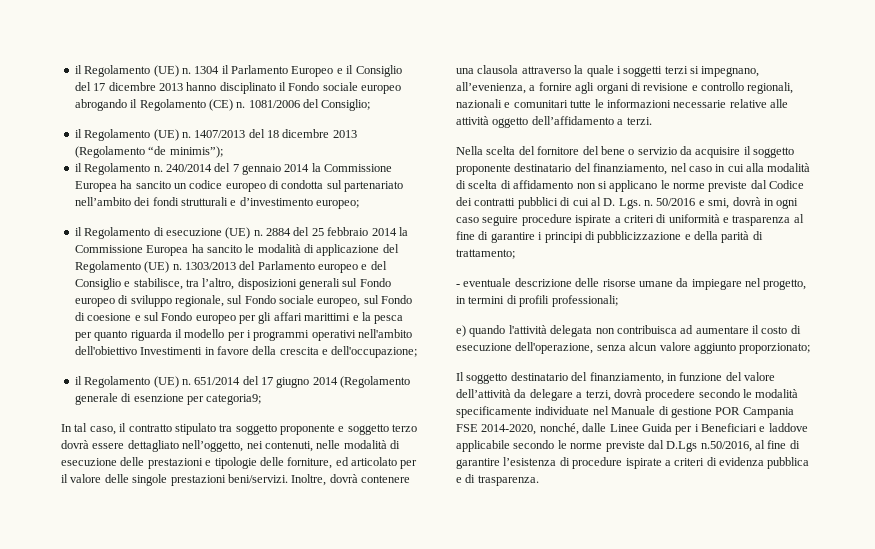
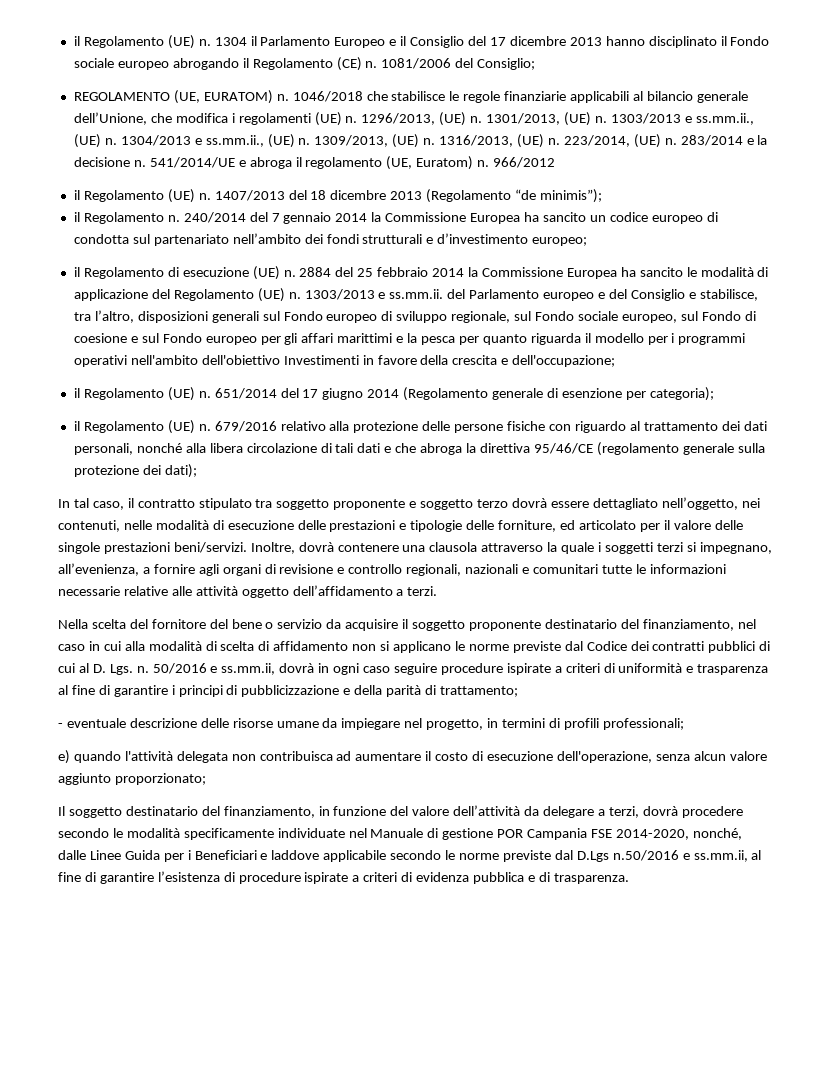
(371, 105) none -> [73,90,748,104] [73,112,754,126] [73,134,768,148] [73,156,556,170] // REGOLAMENTO (UE, EURATOM) n. 1046/2018 che stabilisce le regole finanziarie applicabili al bilancio generale dell’Unione, che modifica i regolamenti (UE) n. 1296/2013, (UE) n. 1301/2013, (UE) n. 1303/2013 e ss.mm.ii., (UE) n. 1304/2013 e ss.mm.ii., (UE) n. 1309/2013, (UE) n. 1316/2013, (UE) n. 223/2014, (UE) n. 283/2014 e la decisione n. 541/2014/UE e abroga il regolamento (UE, Euratom) n. 966/2012
(236, 266) none -> [378,289,444,299] e ss.mm.ii.
[206,394,262,405] categoria9; -> [649,387,714,401] [73,420,767,434] [73,442,765,456] [73,464,197,478] categoria); // il Regolamento (UE) n. 679/2016 relativo alla protezione delle persone fisiche con riguardo al trattamento dei dati personali, nonché alla libera circolazione di tali dati e che abroga la direttiva 95/46/CE (regolamento generale sulla protezione dei dati);
[708,198,730,209] smi, -> [221,663,276,675] ss.mm.ii,
[700,441,752,452] n.50/2016, -> [612,850,748,862] n.50/2016 e ss.mm.ii,

